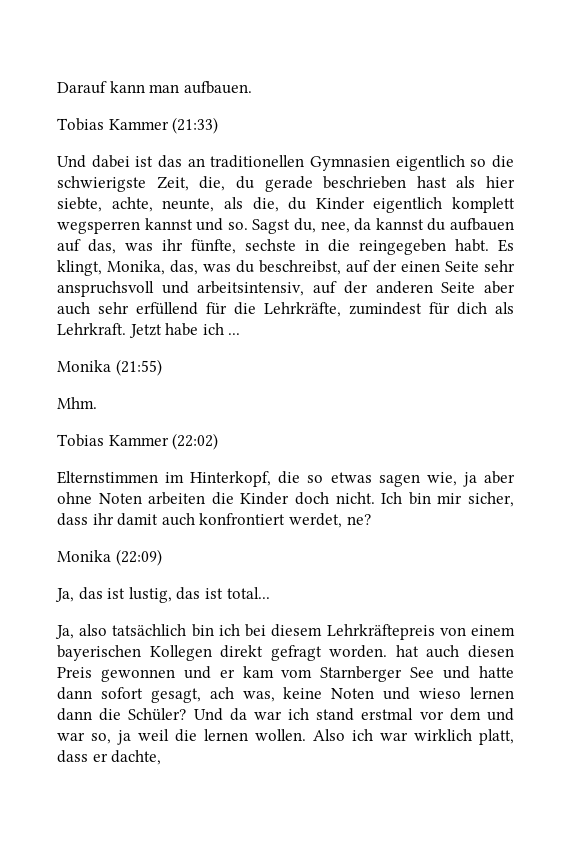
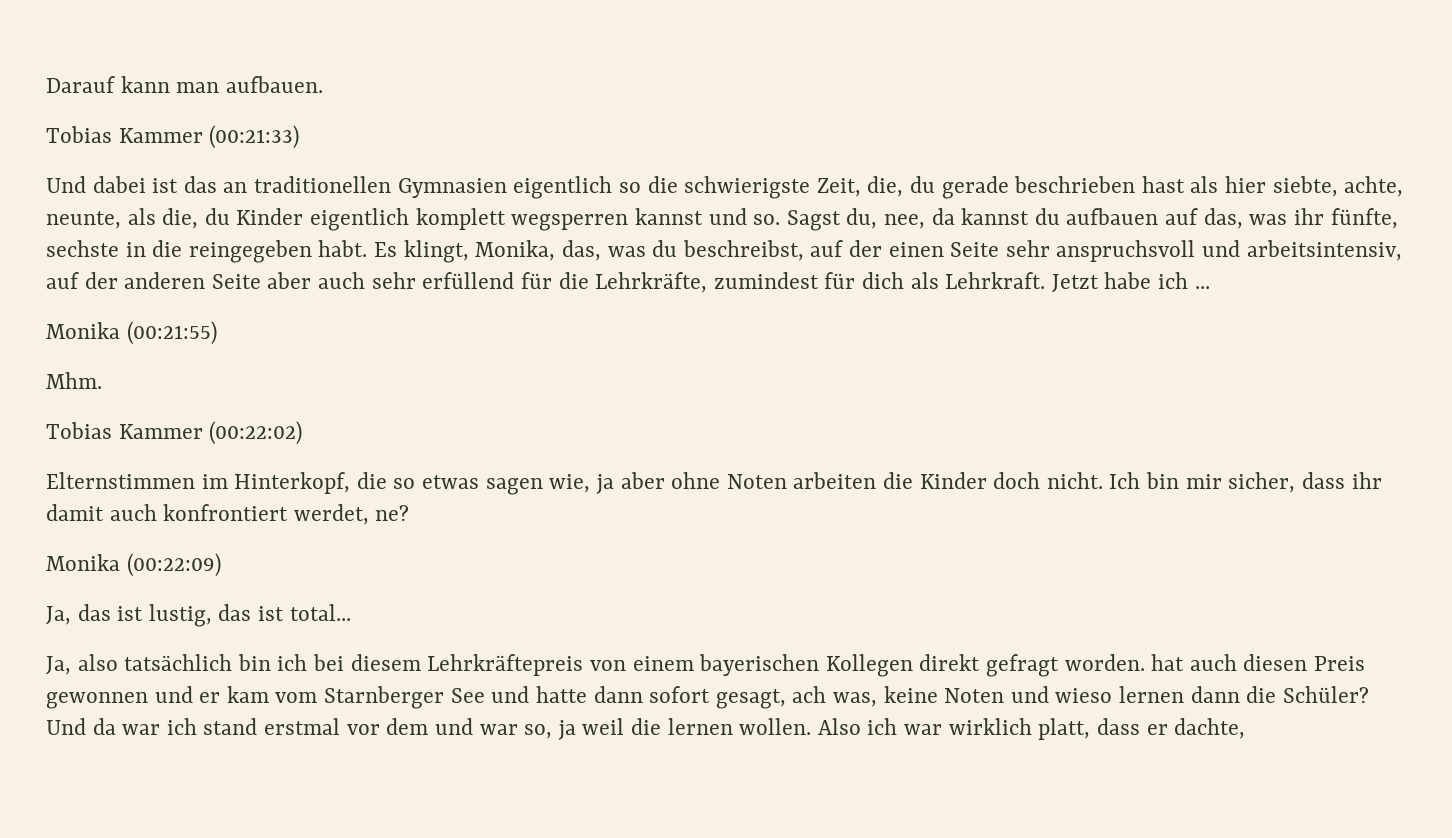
[172,117,219,134] (21:33) -> [209,125,300,149] (00:21:33)
[115,359,162,376] (21:55) -> [126,321,217,345] (00:21:55)
[172,433,219,450] (22:02) -> [209,421,303,445] (00:22:02)
[115,549,162,566] (22:09) -> [126,553,221,577] (00:22:09)

